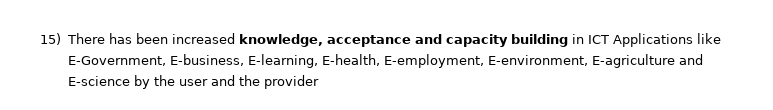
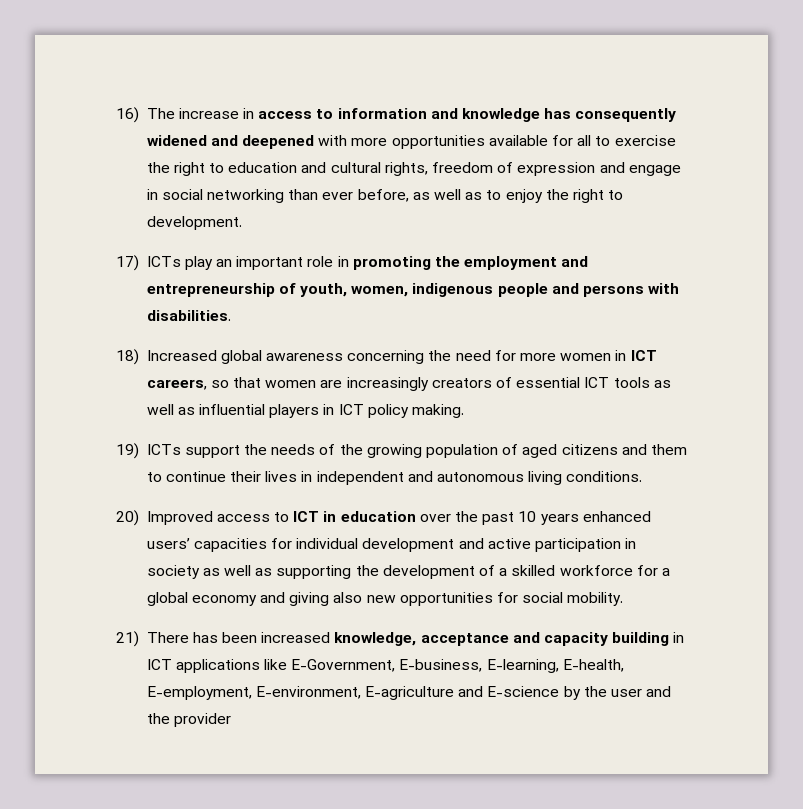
[40,33,61,45] 15) -> [116,107,677,123] [146,135,676,149] [146,162,681,176] [146,189,624,203] [146,216,242,230] [116,255,589,271] [146,283,680,297] [146,310,231,321] [116,349,657,365] [146,377,671,391] [146,404,465,418] [116,443,687,459] [146,471,643,485] [116,510,651,526] [146,538,637,552] [146,565,670,579] [146,592,624,606] [116,631,139,647] 16) The increase in access to information and knowledge has consequently widened and deepened with more opportunities available for all to exercise the right to education and cultural rights, freedom of expression and engage in social networking than ever before, as well as to enjoy the right to development. // 17) ICTs play an important role in promoting the employment and entrepreneurship of youth, women, indigenous people and persons with disabilities. // 18) Increased global awareness concerning the need for more women in ICT careers, so that women are increasingly creators of essential ICT tools as well as influential players in ICT policy making. // 19) ICTs support the needs of the growing population of aged citizens and them to continue their lives in independent and autonomous living conditions. // 20) Improved access to ICT in education over the past 10 years enhanced users’ capacities for individual development and active participation in society as well as supporting the development of a skilled workforce for a global economy and giving also new opportunities for social mobility. // 21)
[612,33,693,47] Applications -> [175,659,260,673] applications

